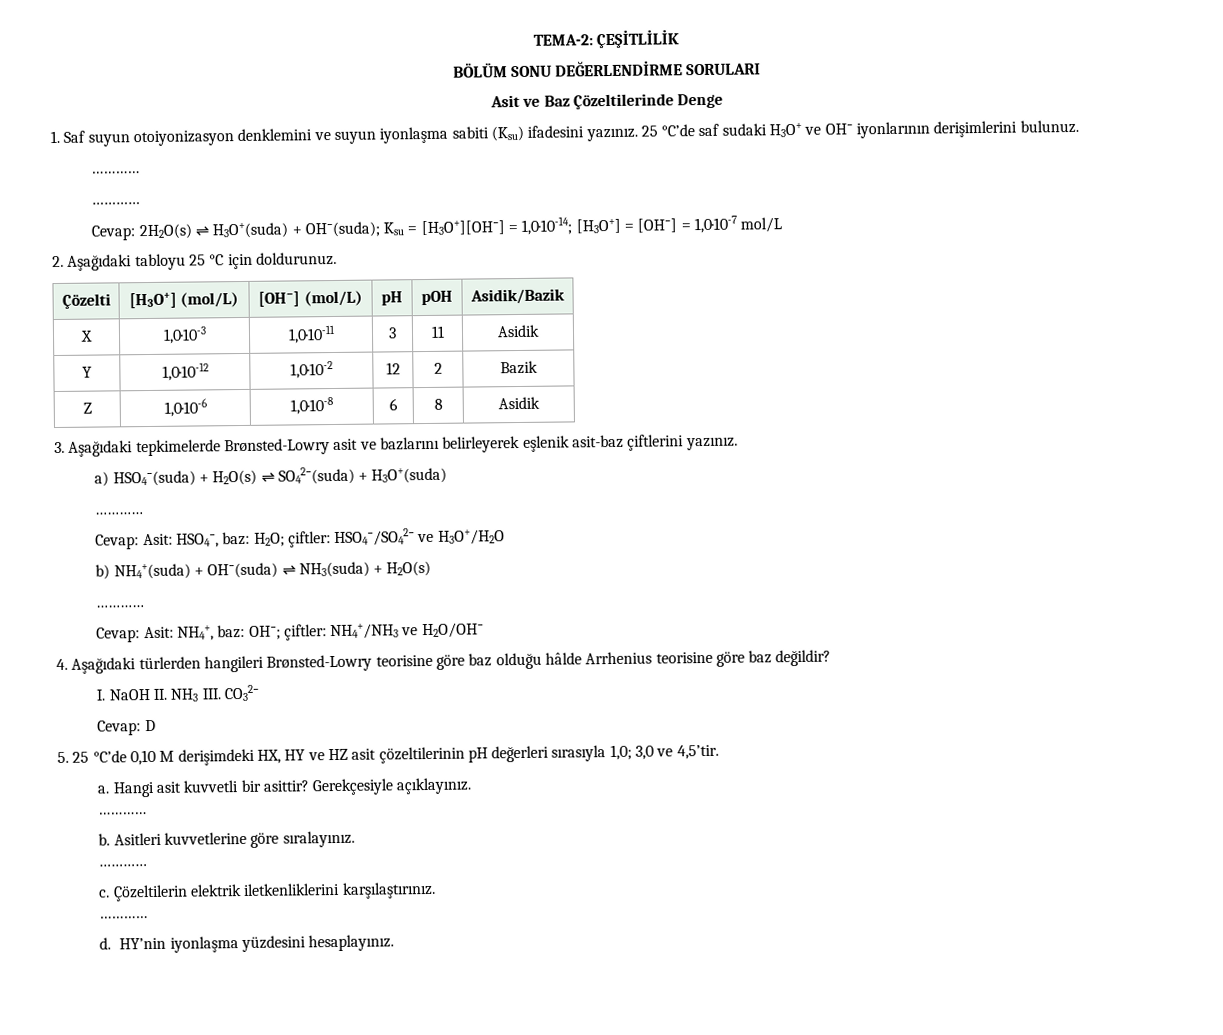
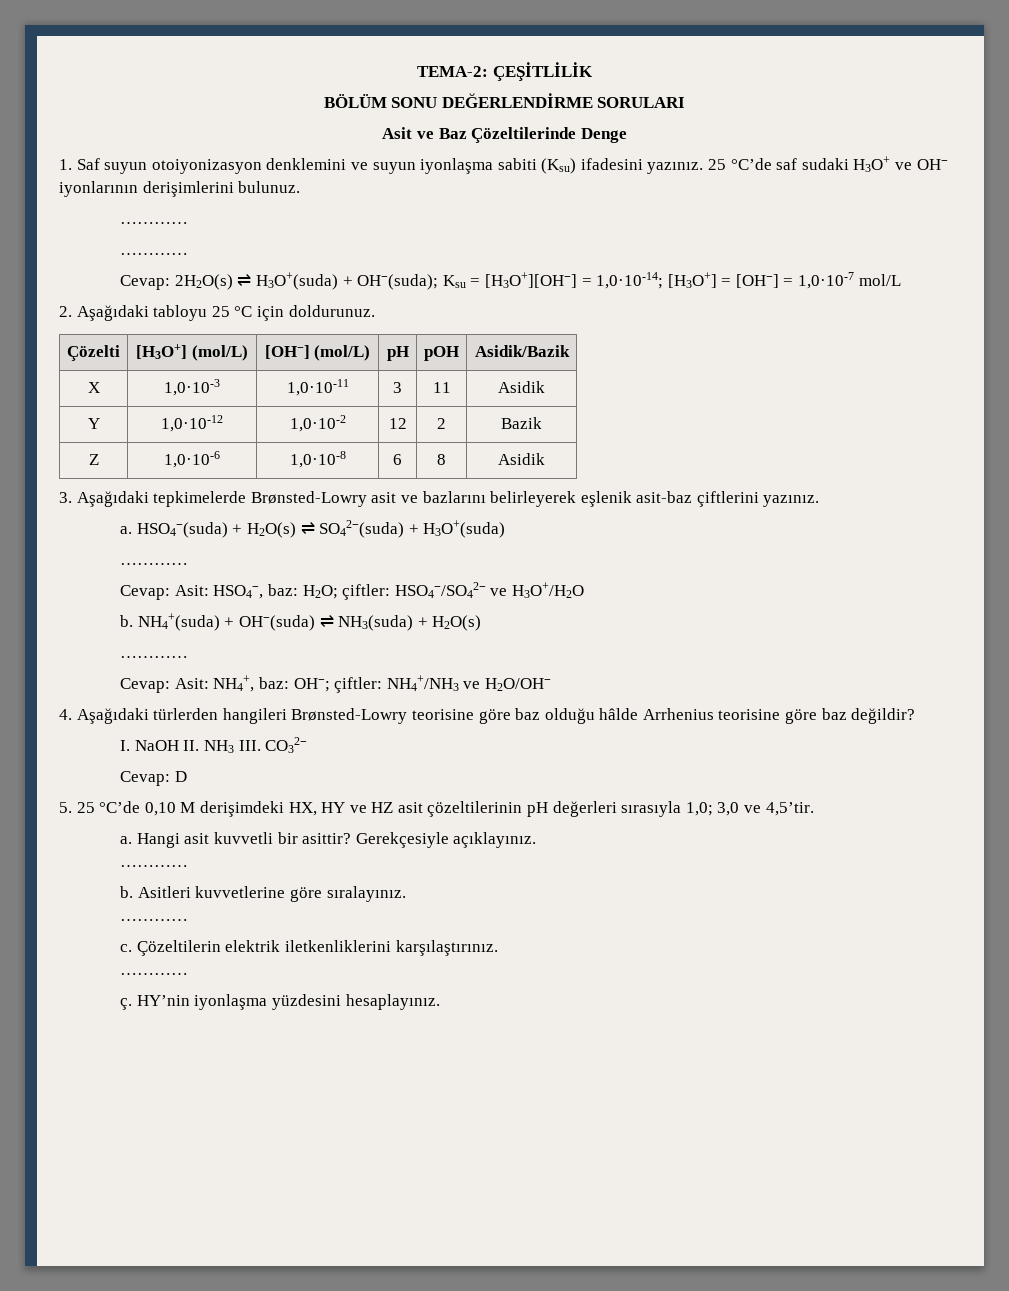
[94,471,110,487] a) -> [120,526,133,534] a.
[95,564,111,580] b) -> [120,615,134,627] b.
[99,937,112,950] d. -> [120,998,133,1010] ç.

